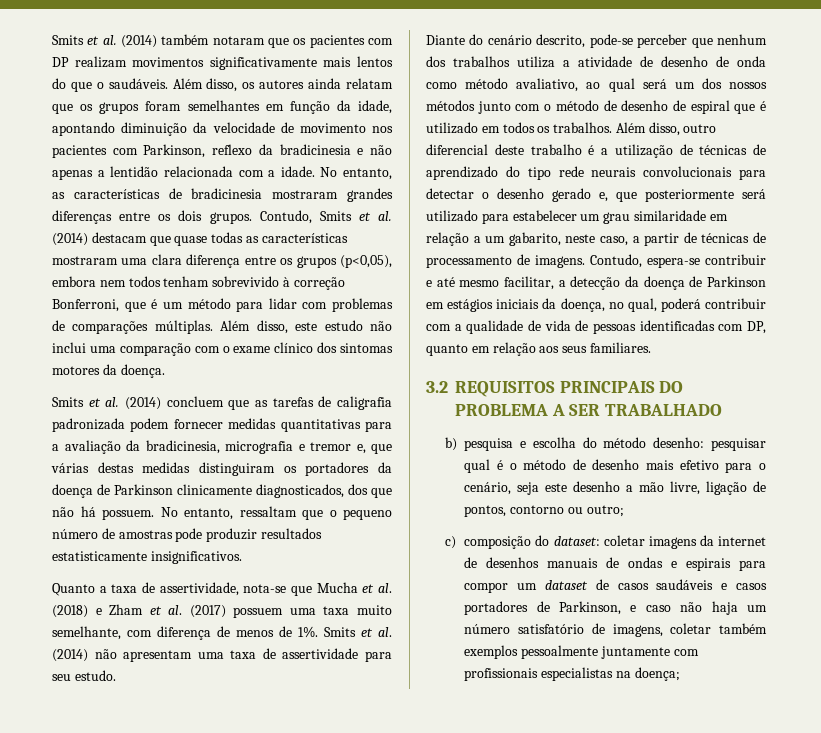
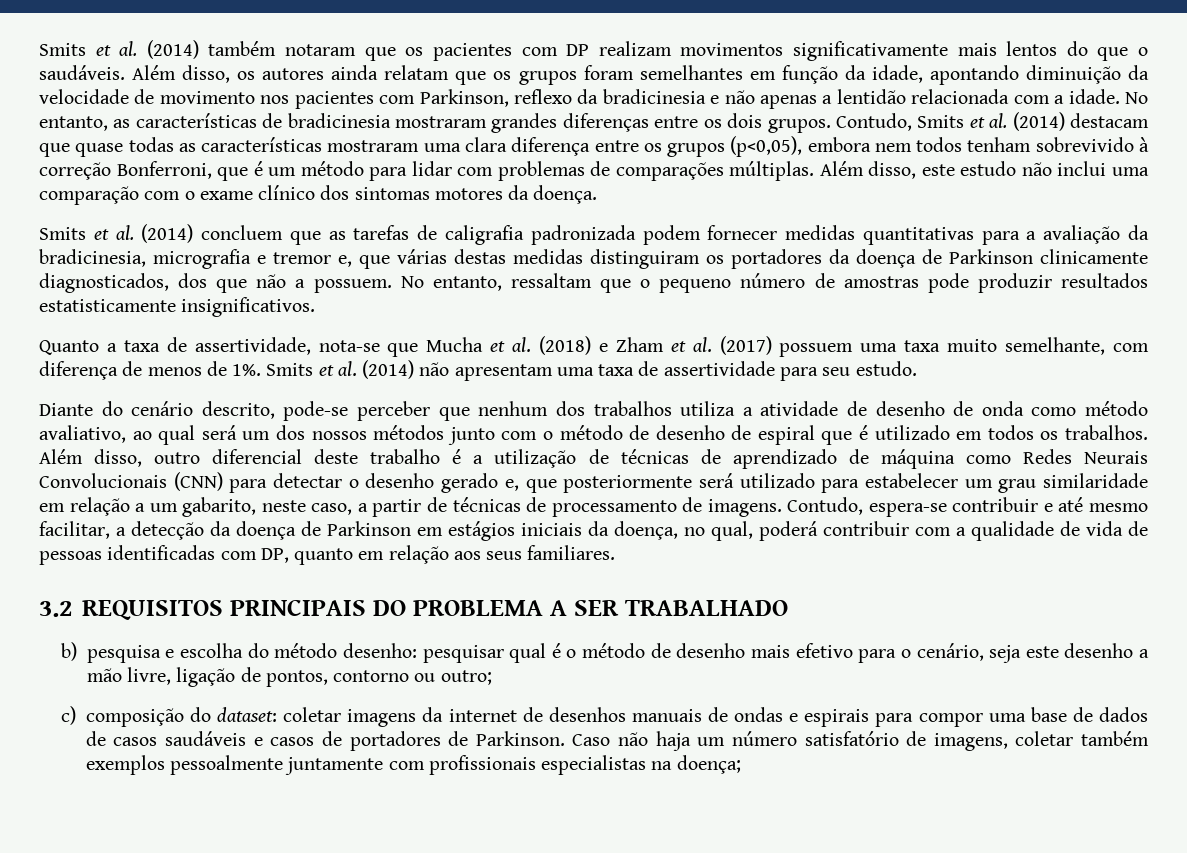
[80,506,96,517] há -> [295,279,306,288] a
[505,166,733,180] do tipo rede neurais convolucionais -> [848,449,1148,469] [39,472,223,491] de máquina como Redes Neurais Convolucionais (CNN)
[517,580,588,590] um dataset -> [988,707,1149,722] uma base de dados
(767, 586) none -> [321,731,342,746] de
[559,601,671,615] Parkinson, e caso -> [475,731,611,746] Parkinson. Caso

